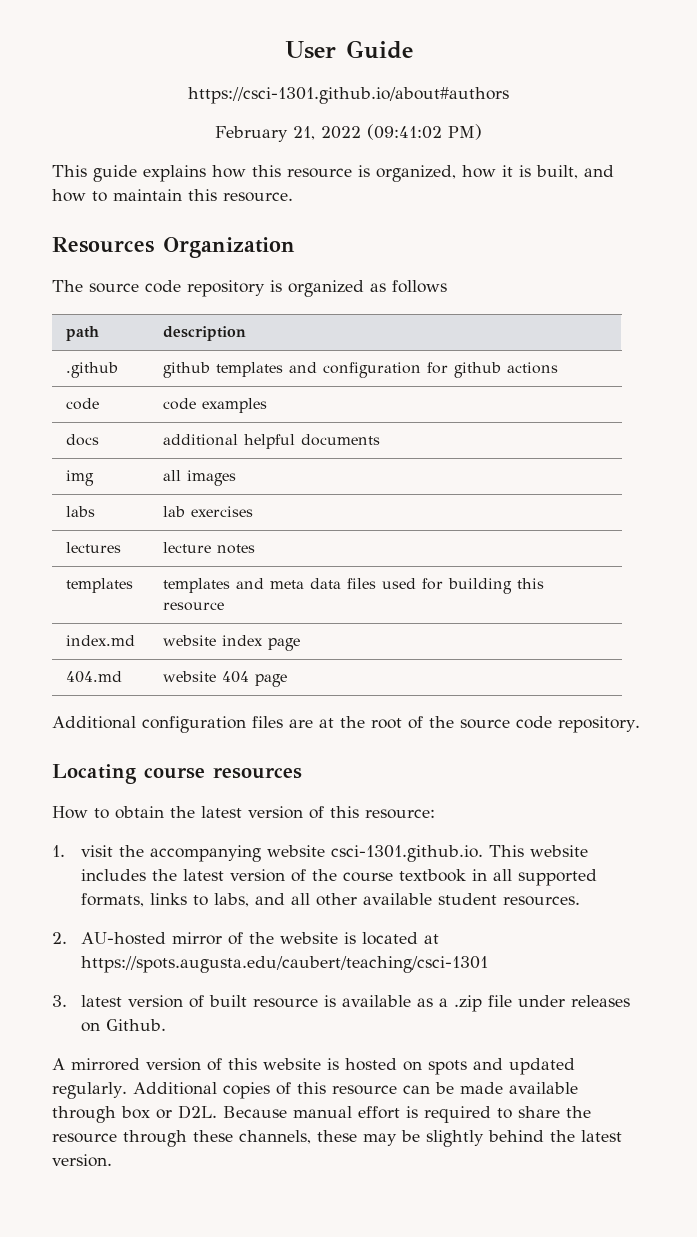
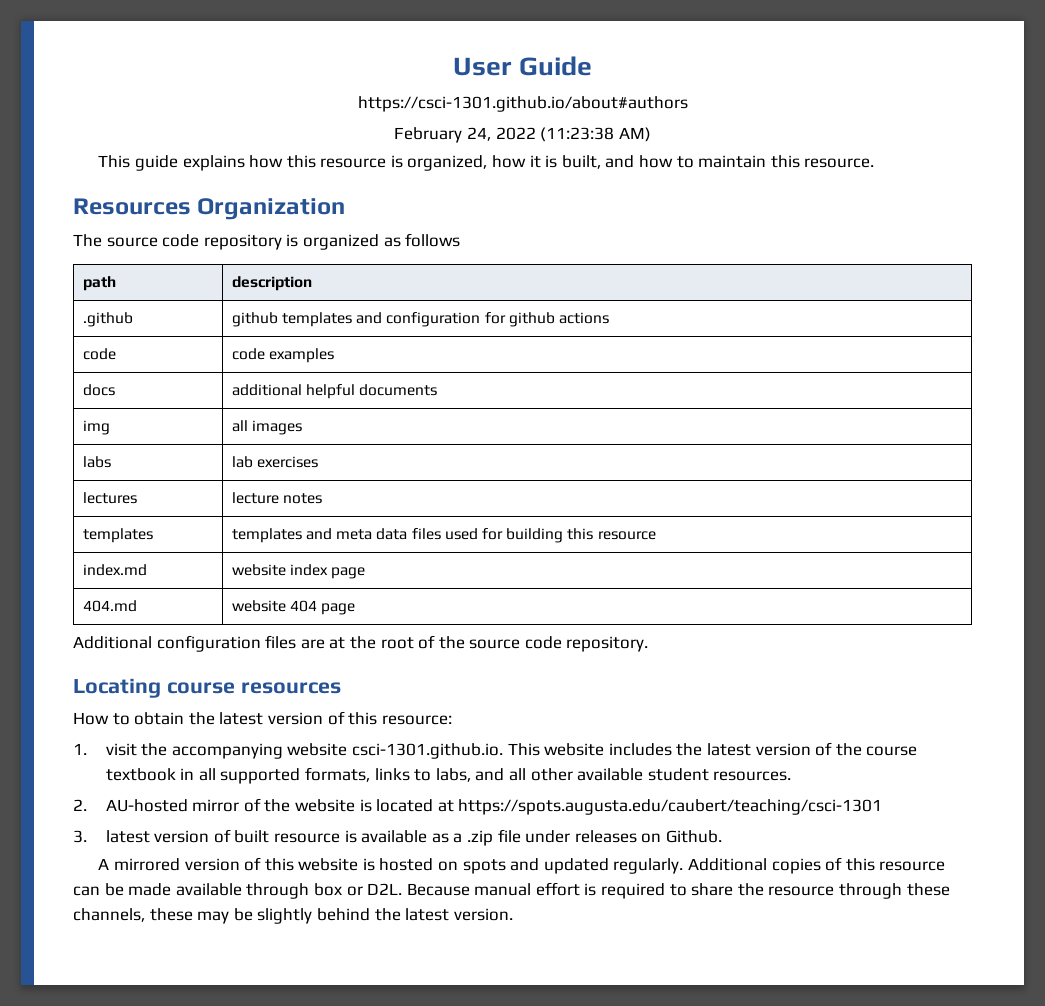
[293,124,482,140] 21, 2022 (09:41:02 PM) -> [466,127,651,142] 24, 2022 (11:23:38 AM)

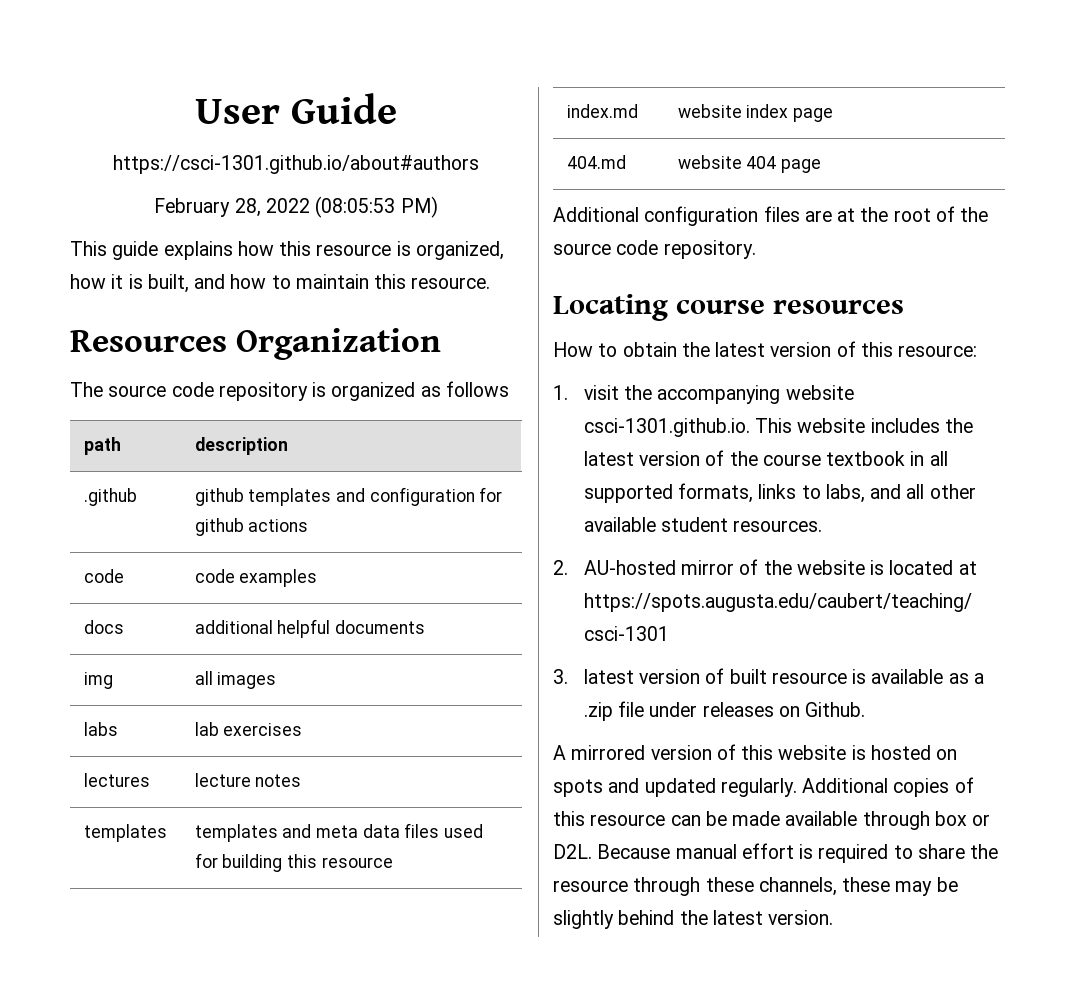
[466,127,651,142] 24, 2022 (11:23:38 AM) -> [234,196,438,218] 28, 2022 (08:05:53 PM)

